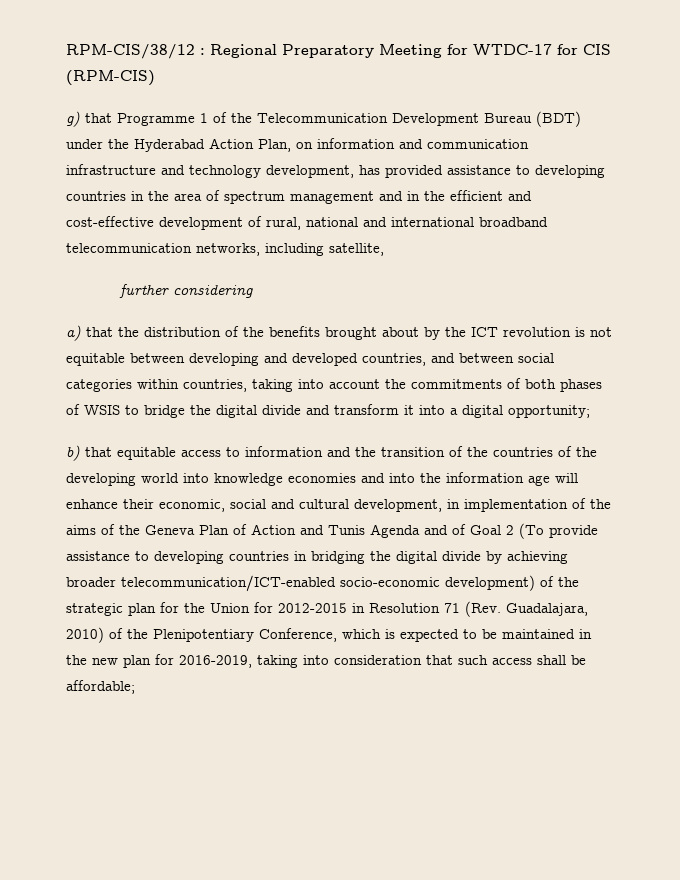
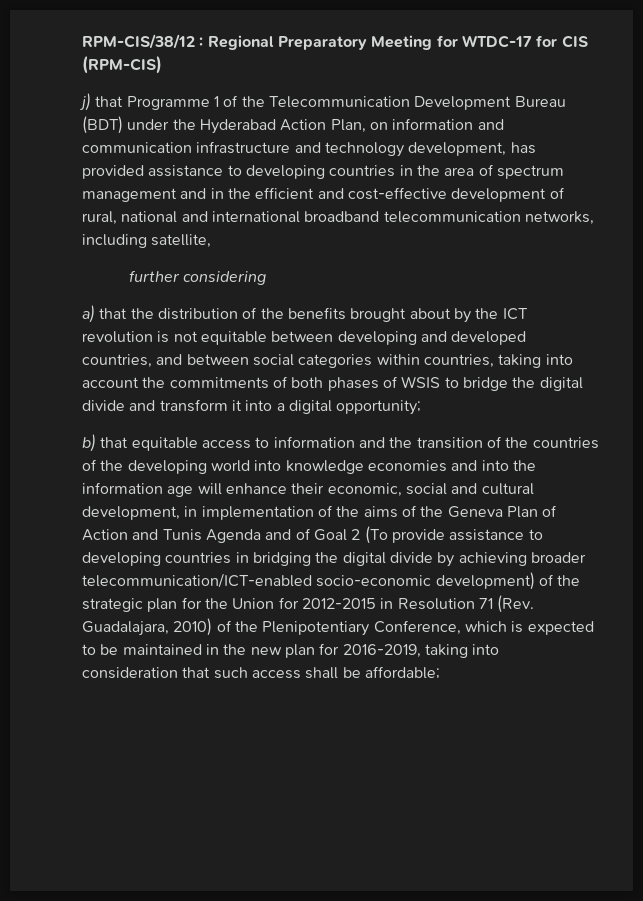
[66,111,80,127] g) -> [79,93,91,111] j)

